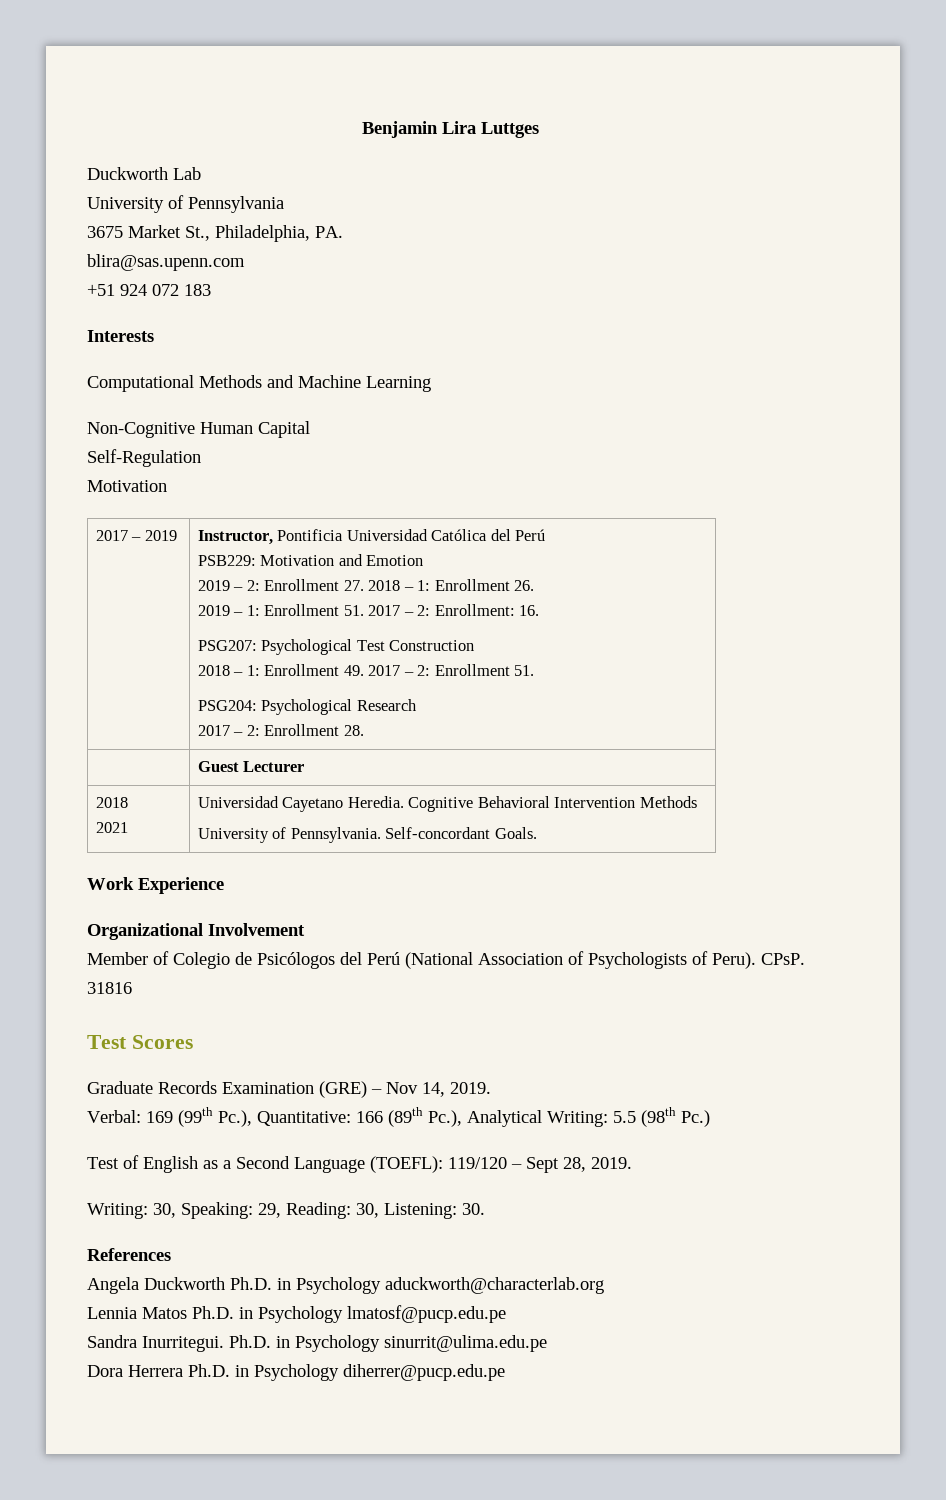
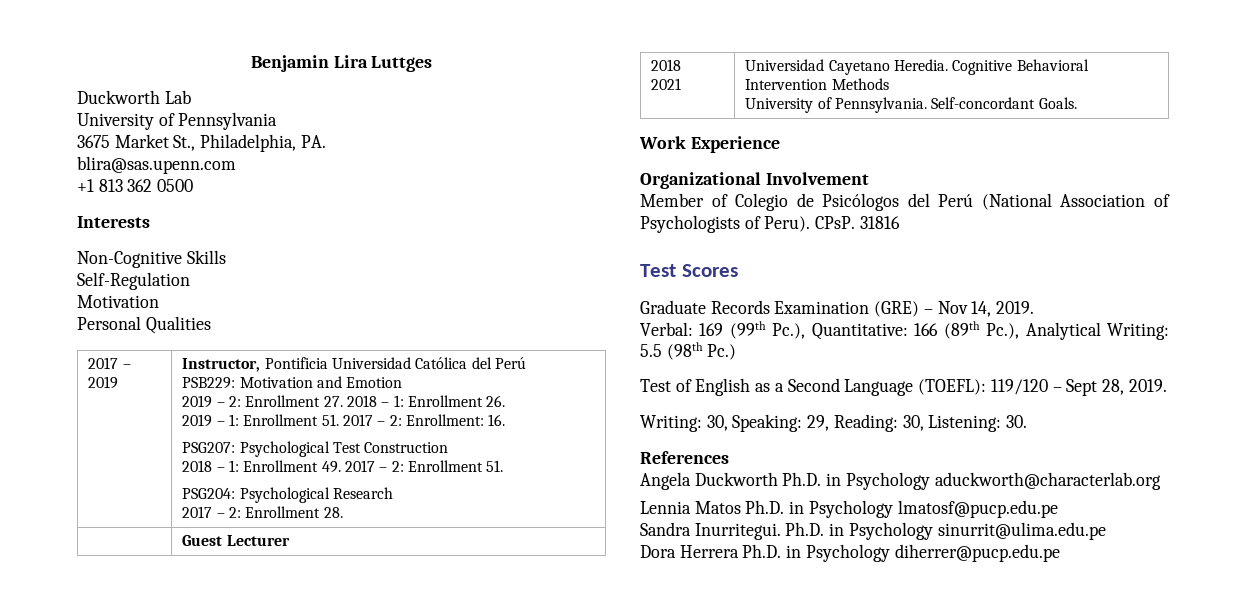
[87,284,211,296] [87,330,154,342] [87,375,431,392] +51 924 072 183 // Interests // Computational Methods and Machine Learning -> [77,179,194,192] [77,216,150,228] +1 813 362 0500 // Interests
[200,421,310,438] Human Capital -> [186,250,226,264] Skills
(167, 486) none -> [77,316,211,334] // Personal Qualities

